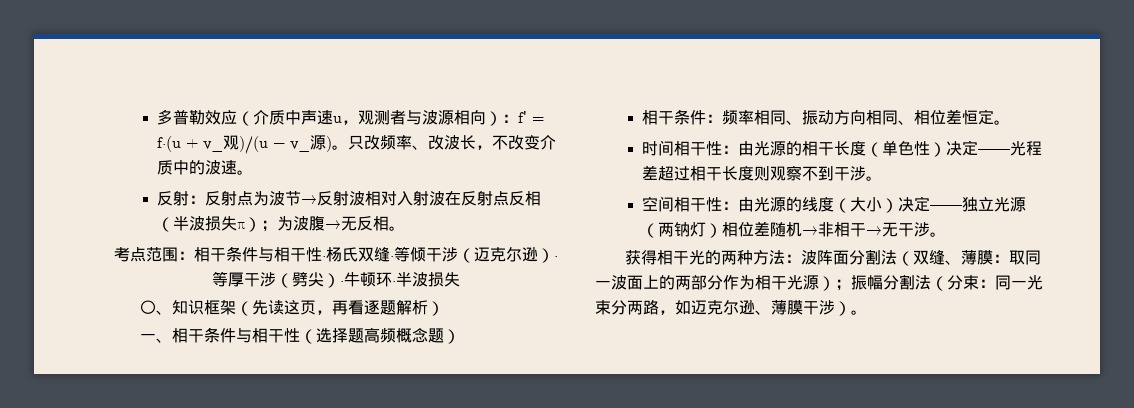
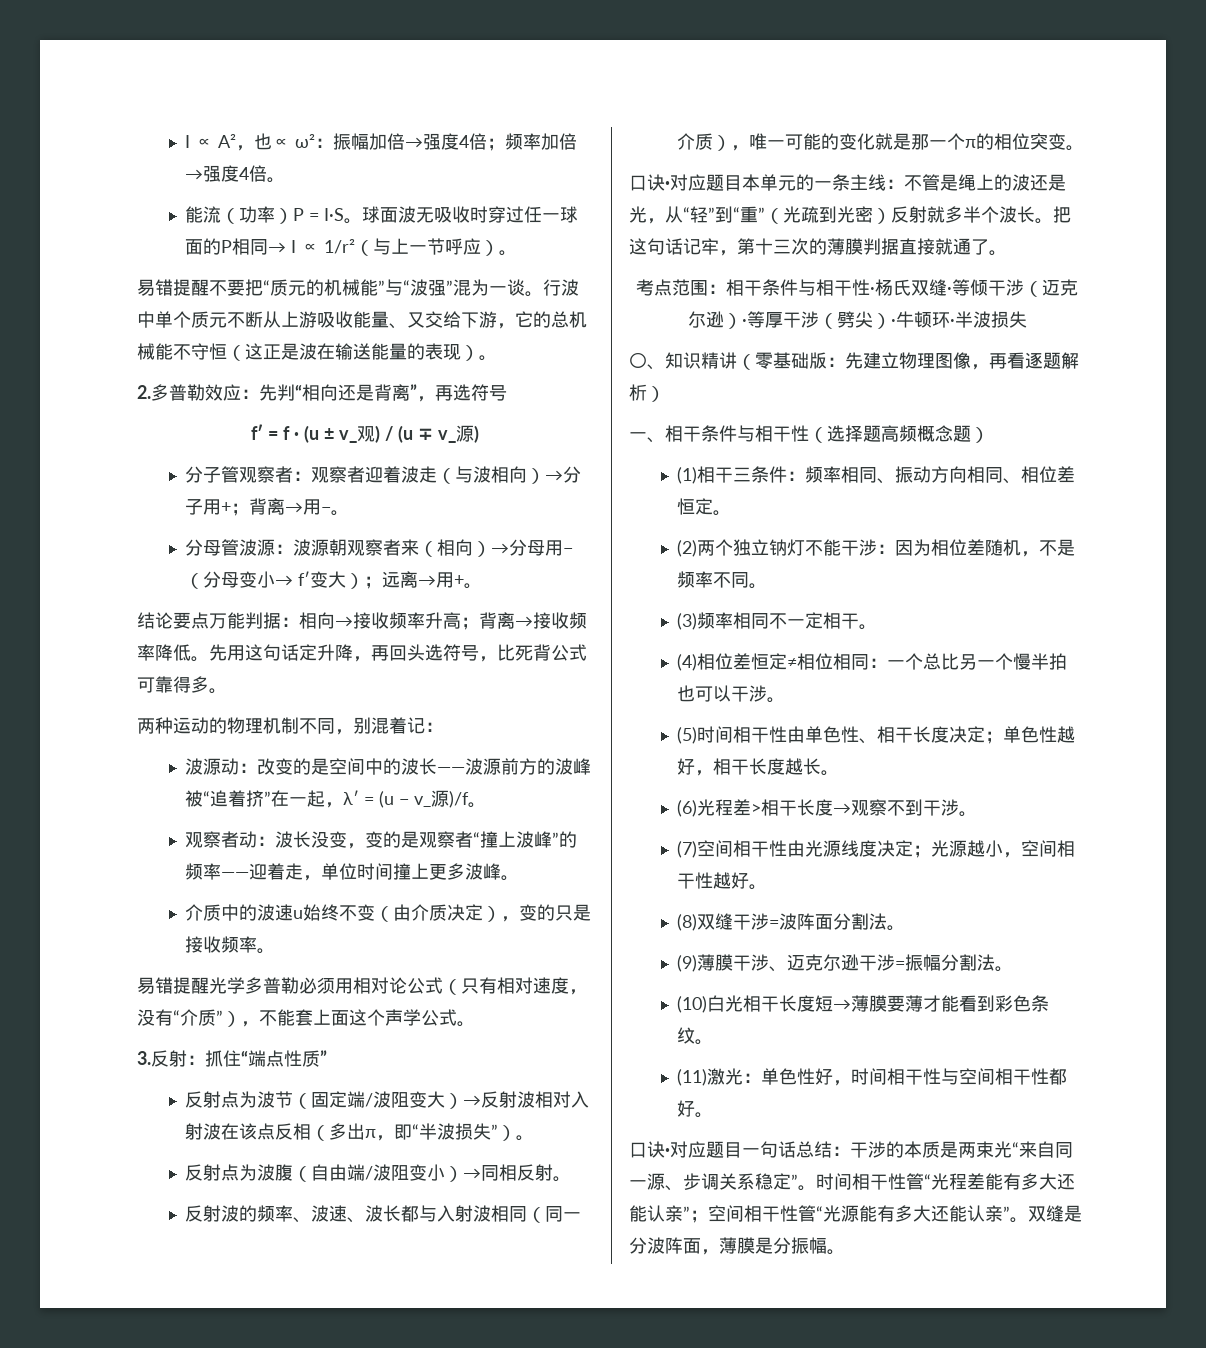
[157,109,545,126] [157,135,269,154] 多普勒效应（介质中声速u，观测者与波源相向）：f′ = f·(u + v_观)/(u -> [185,133,578,151] [185,165,286,183] [185,206,579,224] [185,238,518,256] [137,279,579,297] [137,311,587,329] [137,343,497,361] [137,384,507,402] [251,424,479,443] [185,466,582,484] [185,498,350,516] [185,539,574,557] [185,571,483,589] [137,612,587,630] [137,644,587,662] [137,676,227,694] [137,717,443,735] [185,758,592,775] [185,790,395,808] I ∝ A²，也∝ ω²：振幅加倍→强度4倍；频率加倍→强度4倍。 // 能流（功率）P = I·S。球面波无吸收时穿过任一球面的P相同→ I ∝ 1/r²（与上一节呼应）。 // 易错提醒不要把“质元的机械能”与“波强”混为一谈。行波中单个质元不断从上游吸收能量、又交给下游，它的总机械能不守恒（这正是波在输送能量的表现）。 // 2.多普勒效应：先判“相向还是背离”，再选符号 // f′ = f · (u ± v_观) / (u ∓ v_源) // 分子管观察者：观察者迎着波走（与波相向）→分子用+；背离→用−。 // 分母管波源：波源朝观察者来（相向）→分母用−（分母变小→ f′变大）；远离→用+。 // 结论要点万能判据：相向→接收频率升高；背离→接收频率降低。先用这句话定升降，再回头选符号，比死背公式可靠得多。 // 两种运动的物理机制不同，别混着记： // 波源动：改变的是空间中的波长——波源前方的波峰被“追着挤”在一起，λ′ = (u
[326,135,557,152] [157,160,254,175] [157,191,302,206] )。只改频率、改波长，不改变介质中的波速。 // 反射：反射点为波节 -> [449,791,487,808] [185,831,578,849] [185,863,520,881] [185,904,592,922] [185,936,276,954] [137,977,587,995] [137,1009,475,1027] [137,1050,327,1067] [185,1091,464,1109] )/f。 // 观察者动：波长没变，变的是观察者“撞上波峰”的频率——迎着走，单位时间撞上更多波峰。 // 介质中的波速u始终不变（由介质决定），变的只是接收频率。 // 易错提醒光学多普勒必须用相对论公式（只有相对速度，没有“介质”），不能套上面这个声学公式。 // 3.反射：抓住“端点性质” // 反射点为波节（固定端/波阻变大）
[461,191,494,206] 反射 -> [239,1123,258,1140] 该
[173,216,390,232] 半波损失π）；为波腹→无反相 -> [329,1123,535,1141] [185,1164,572,1182] [185,1205,582,1223] [677,133,1085,151] [629,174,1066,191] [629,206,1071,224] [629,238,989,256] 多出π，即“半波损失”）。 // 反射点为波腹（自由端/波阻变小）→同相反射。 // 反射波的频率、波速、波长都与入射波相同（同一介质），唯一可能的变化就是那一个π的相位突变。 // 口诀·对应题目本单元的一条主线：不管是绳上的波还是光，从“轻”到“重”（光疏到光密）反射就多半个波长。把这句话记牢，第十三次的薄膜判据直接就通了
[204,300,317,316] 框架（先读这页 -> [701,352,971,370] 精讲（零基础版：先建立物理图像
[642,110,675,125] 相干 -> [677,466,752,484] (1)相干三
[642,140,1043,157] [642,165,771,181] 时间相干性：由光源的相干长度（单色性）决定——光程差超过相干长度则 -> [677,539,1076,557] [677,571,768,589] [677,612,878,630] [677,653,1068,671] [677,685,786,703] [677,726,1076,744] [677,758,840,776] [677,799,852,817] (2)两个独立钠灯不能干涉：因为相位差随机，不是频率不同。 // (3)频率相同不一定相干。 // (4)相位差恒定≠相位相同：一个总比另一个慢半拍也可以干涉。 // (5)时间相干性由单色性、相干长度决定；单色性越好，相干长度越长。 // (6)光程差>相干长度→
[642,196,1027,213] [642,221,947,238] [625,249,1042,266] [595,274,1043,291] [595,300,851,316] 空间相干性：由光源的线度（大小）决定——独立光源（两钠灯）相位差随机→非相干→无干涉。 // 获得相干光的两种方法：波阵面分割法（双缝、薄膜：取同一波面上的两部分作为相干光源）；振幅分割法（分束：同一光束分两路，如迈克尔逊、薄膜干涉） -> [677,840,1076,858] [677,872,768,890] [677,913,906,931] [677,954,1014,972] [677,995,1050,1013] [677,1027,714,1045] [677,1068,1068,1086] [677,1100,714,1118] [629,1141,1073,1158] [629,1173,1075,1191] [629,1205,1082,1223] [629,1237,827,1255] (7)空间相干性由光源线度决定；光源越小，空间相干性越好。 // (8)双缝干涉=波阵面分割法。 // (9)薄膜干涉、迈克尔逊干涉=振幅分割法。 // (10)白光相干长度短→薄膜要薄才能看到彩色条纹。 // (11)激光：单色性好，时间相干性与空间相干性都好。 // 口诀·对应题目一句话总结：干涉的本质是两束光“来自同一源、步调关系稳定”。时间相干性管“光程差能有多大还能认亲”；空间相干性管“光源能有多大还能认亲”。双缝是分波阵面，薄膜是分振幅

